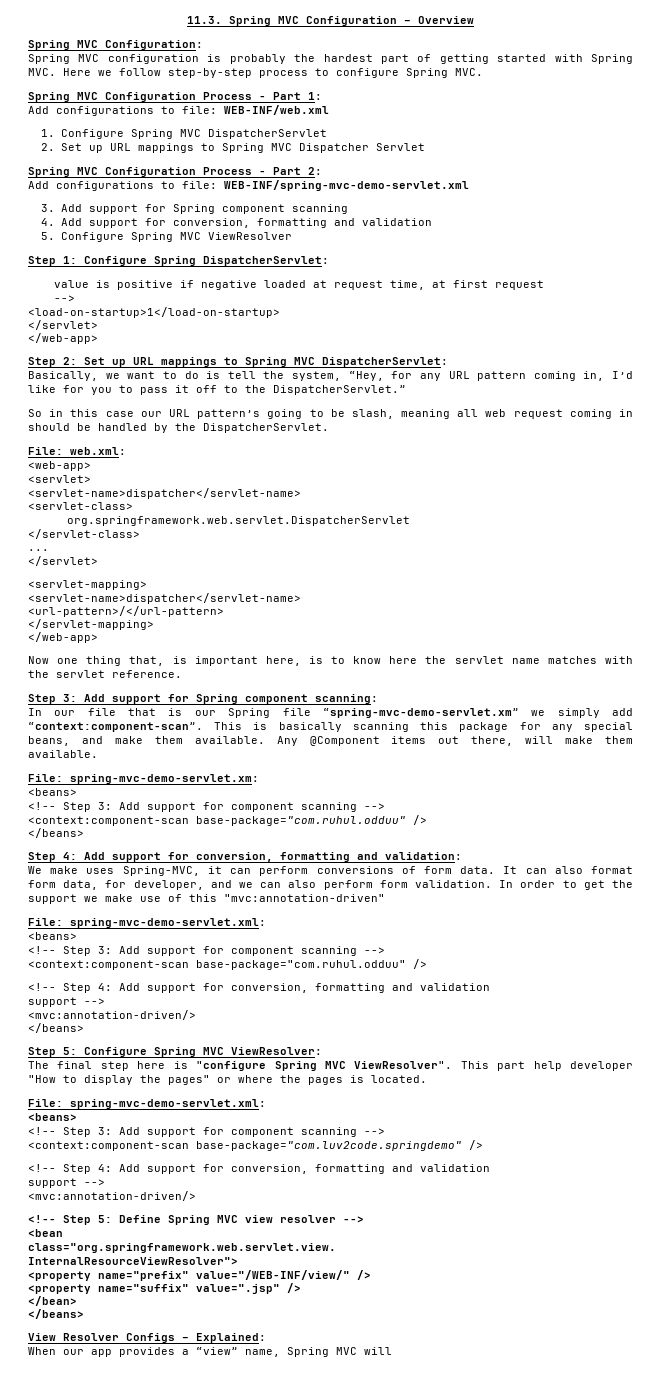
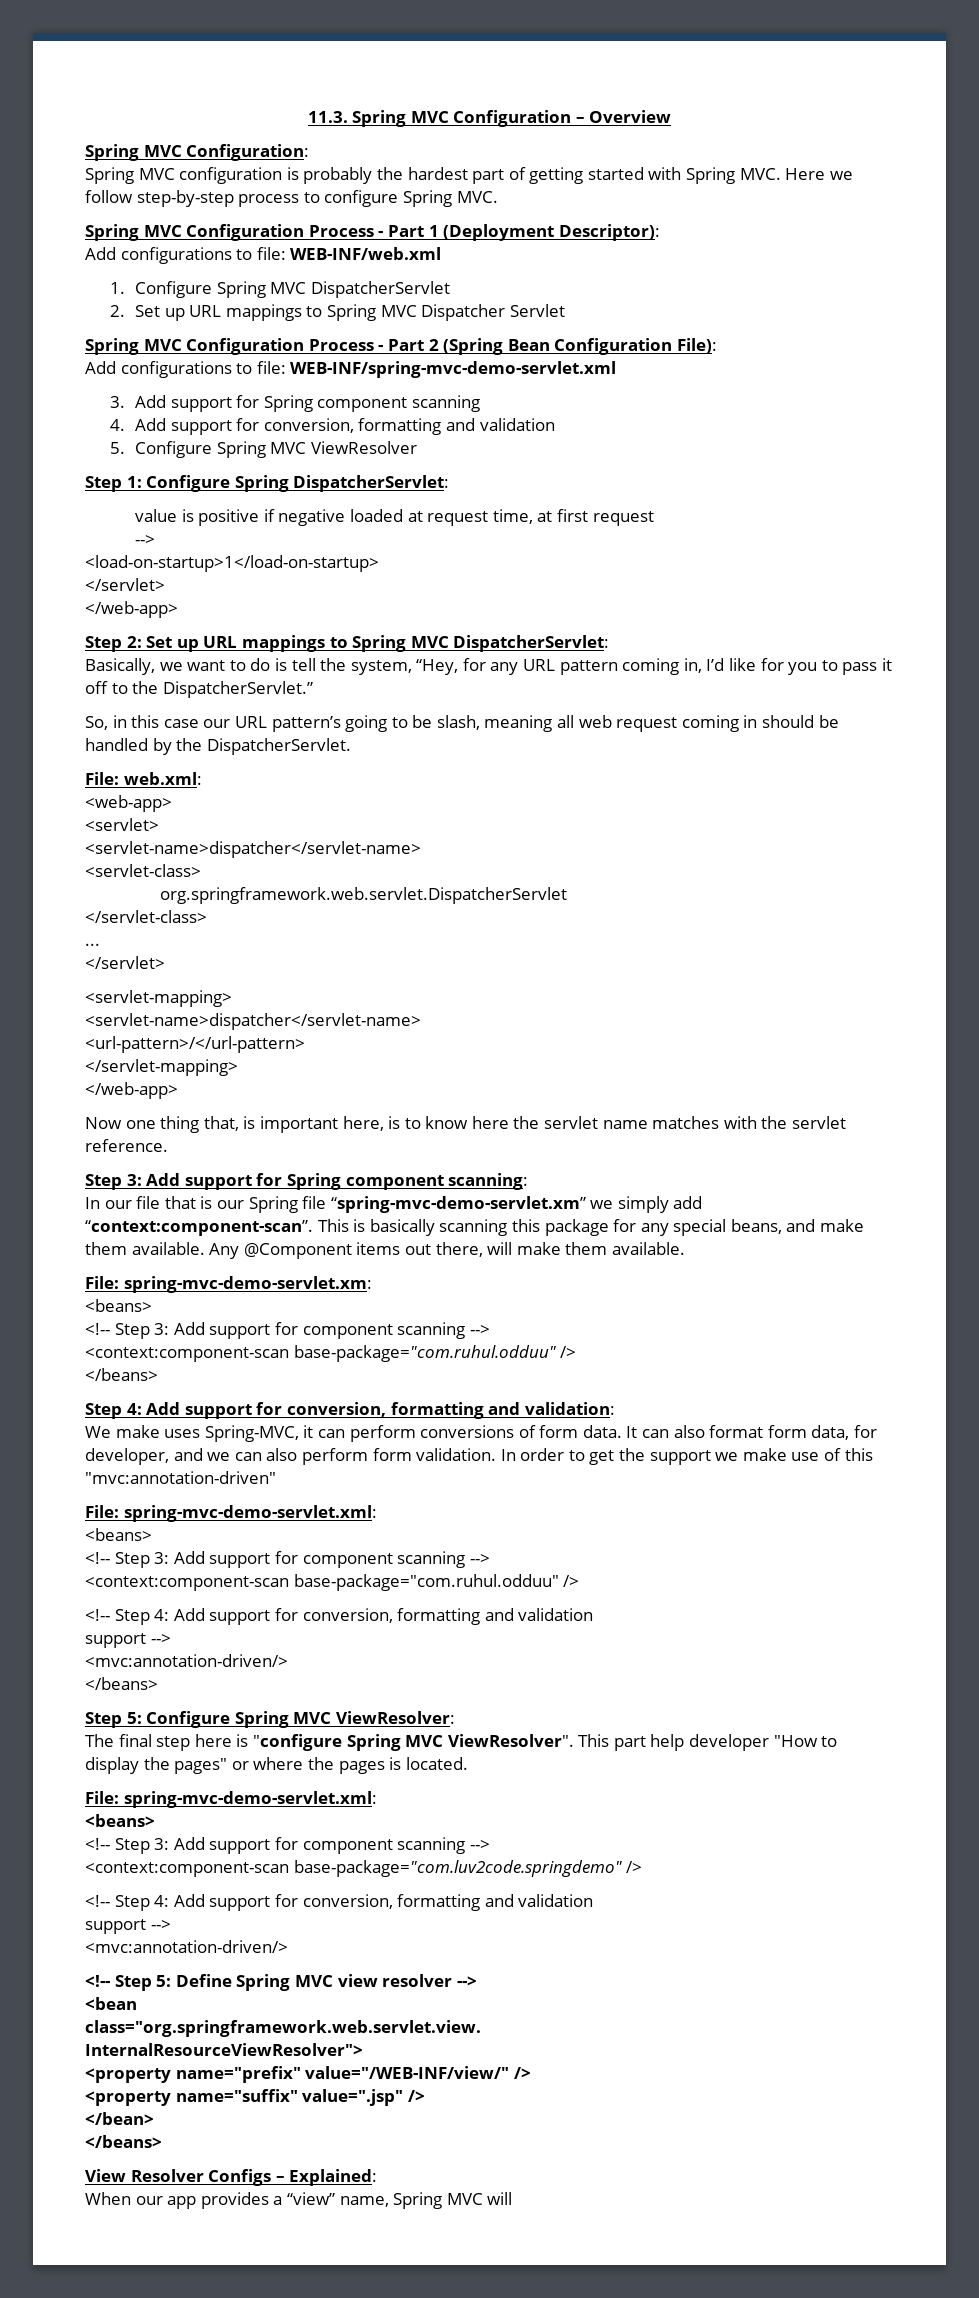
[308,92,322,100] 1: -> [428,224,660,241] 1 (Deployment Descriptor):
[308,167,322,175] 2: -> [428,338,717,355] 2 (Spring Bean Configuration File):
[28,409,42,417] So -> [85,716,108,730] So,

